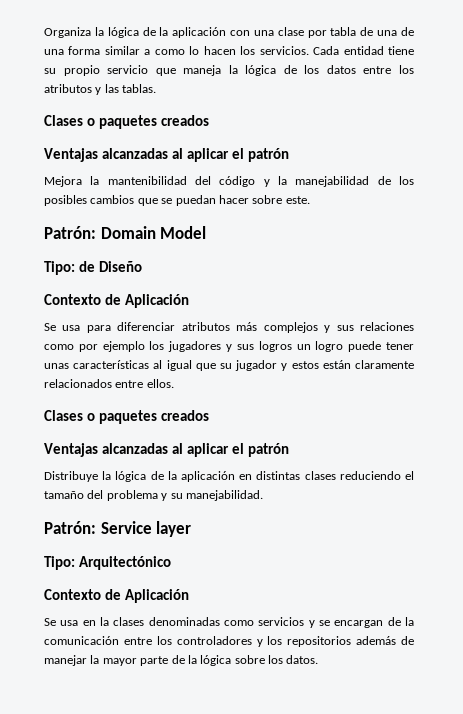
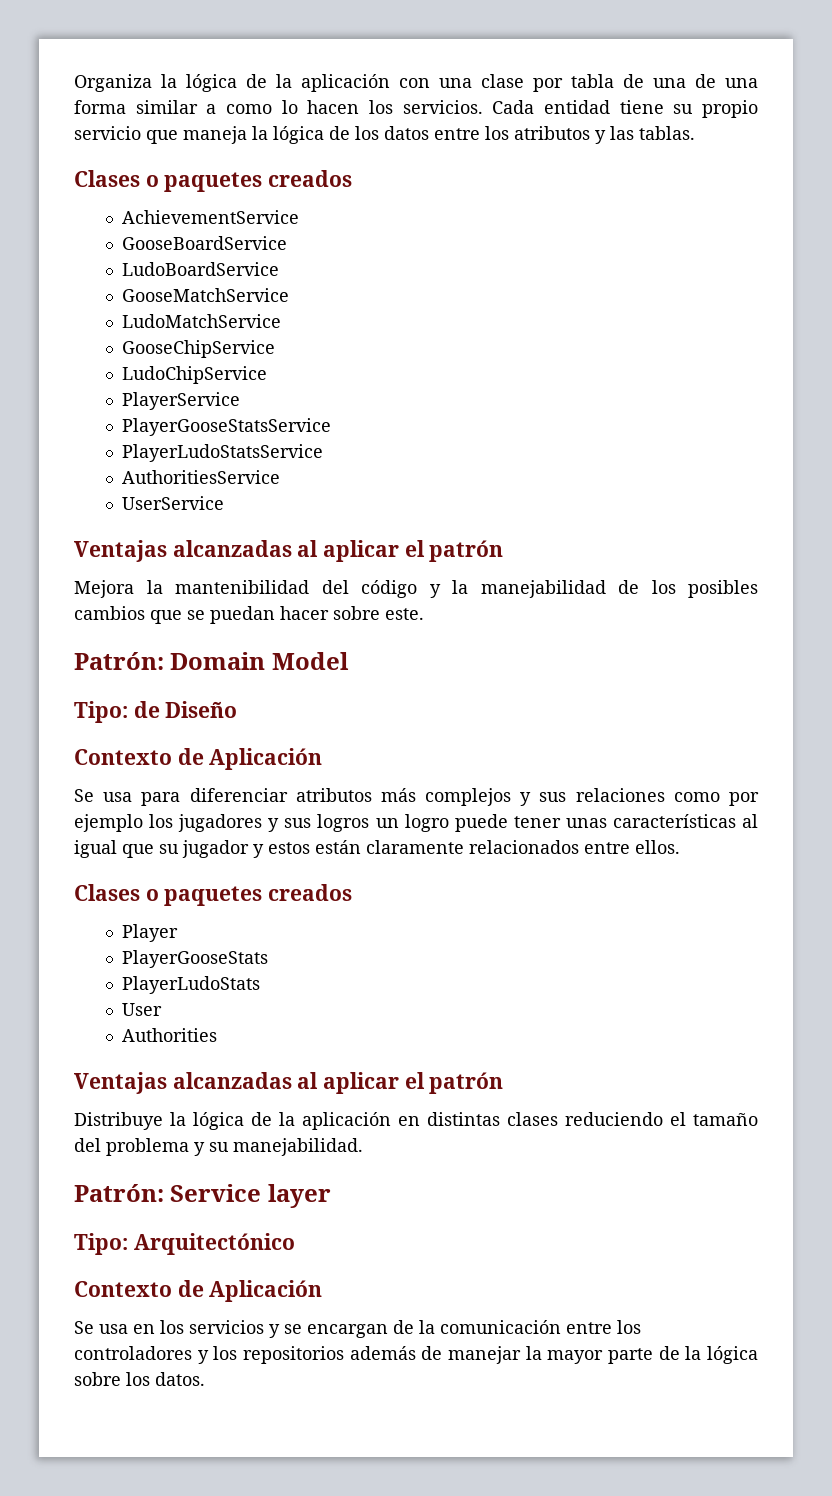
(209, 120) none -> [121,210,299,224] [121,236,287,250] [121,262,279,276] [121,288,289,302] [121,314,281,328] [121,340,275,358] [121,366,267,384] [121,392,240,410] [121,418,331,436] [121,444,323,462] [121,470,280,484] [121,496,224,510] // AchievementService // GooseBoardService // LudoBoardService // GooseMatchService // LudoMatchService // GooseChipService // LudoChipService // PlayerService // PlayerGooseStatsService // PlayerLudoStatsService // AuthoritiesService // UserService
(209, 415) none -> [121,924,178,942] [121,950,268,968] [121,976,260,994] [121,1003,162,1016] [121,1028,217,1042] // Player // PlayerGooseStats // PlayerLudoStats // User // Authorities
[100,617,254,626] la clases denominadas como -> [160,1320,184,1334] los

